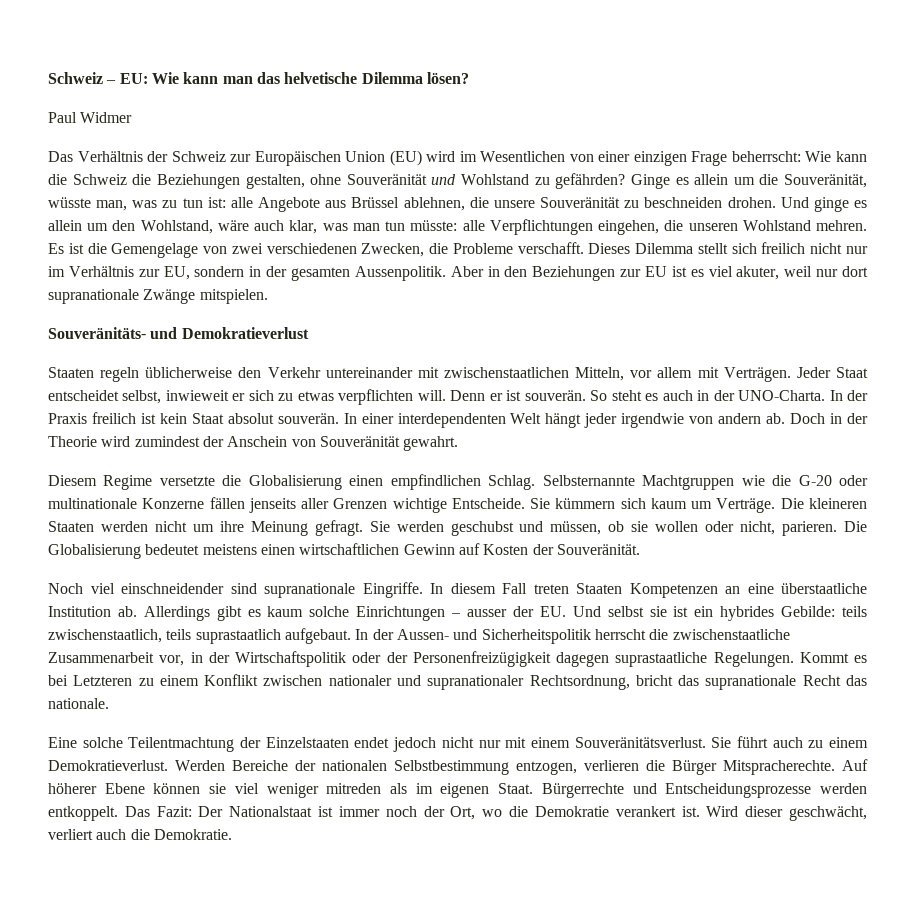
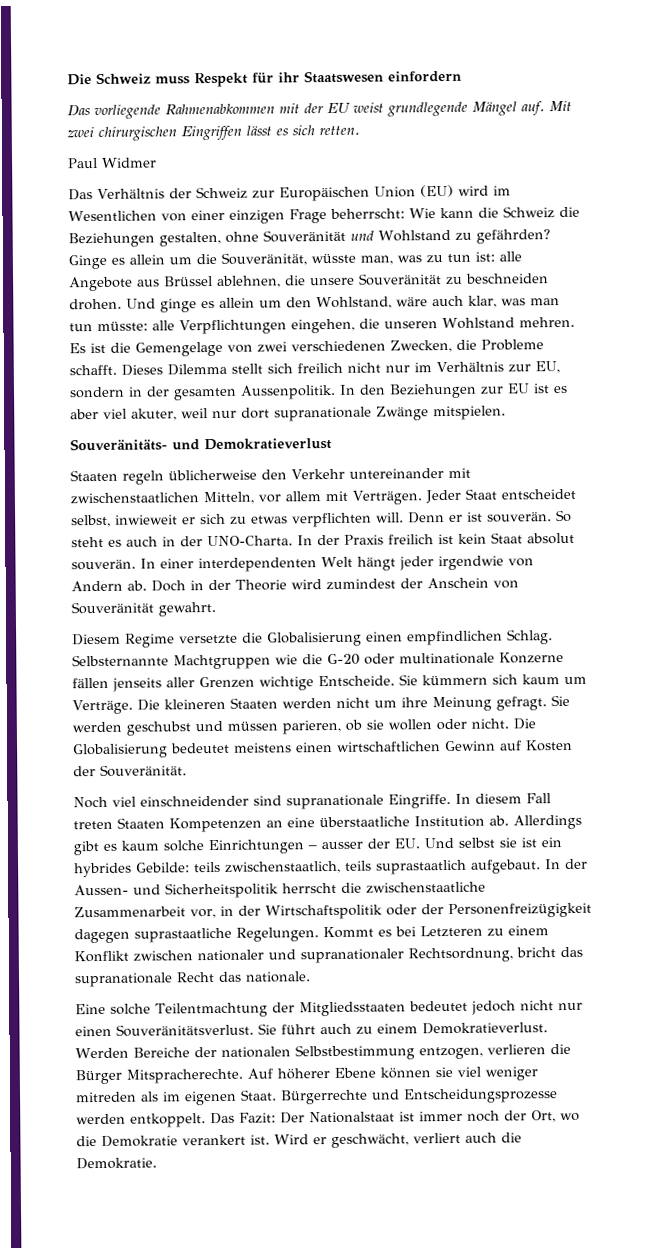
[48,72,469,84] Schweiz – EU: Wie kann man das helvetische Dilemma lösen? -> [67,70,462,88] [67,100,572,119] [67,125,360,141] Die Schweiz muss Respekt für ihr Staatswesen einfordern // Das vorliegende Rahmenabkommen mit der EU weist grundlegende Mängel auf. Mit zwei chirurgischen Eingriffen lässt es sich retten.
[517,242,584,254] verschafft. -> [69,364,117,376] schafft.
[450,266,500,277] Aber in -> [339,384,356,395] In
(704, 273) none -> [70,408,99,420] aber
[718,413,762,424] andern -> [71,580,123,592] Andern
[550,521,602,535] müssen, -> [227,719,341,735] müssen parieren,
[740,521,838,536] nicht, parieren. -> [471,718,509,729] nicht.
[265,737,390,748] Einzelstaaten endet -> [298,1000,468,1017] Mitgliedsstaaten bedeutet
[505,737,570,748] mit einem -> [75,1025,112,1037] einen
[745,806,784,817] dieser -> [313,1137,327,1145] er

